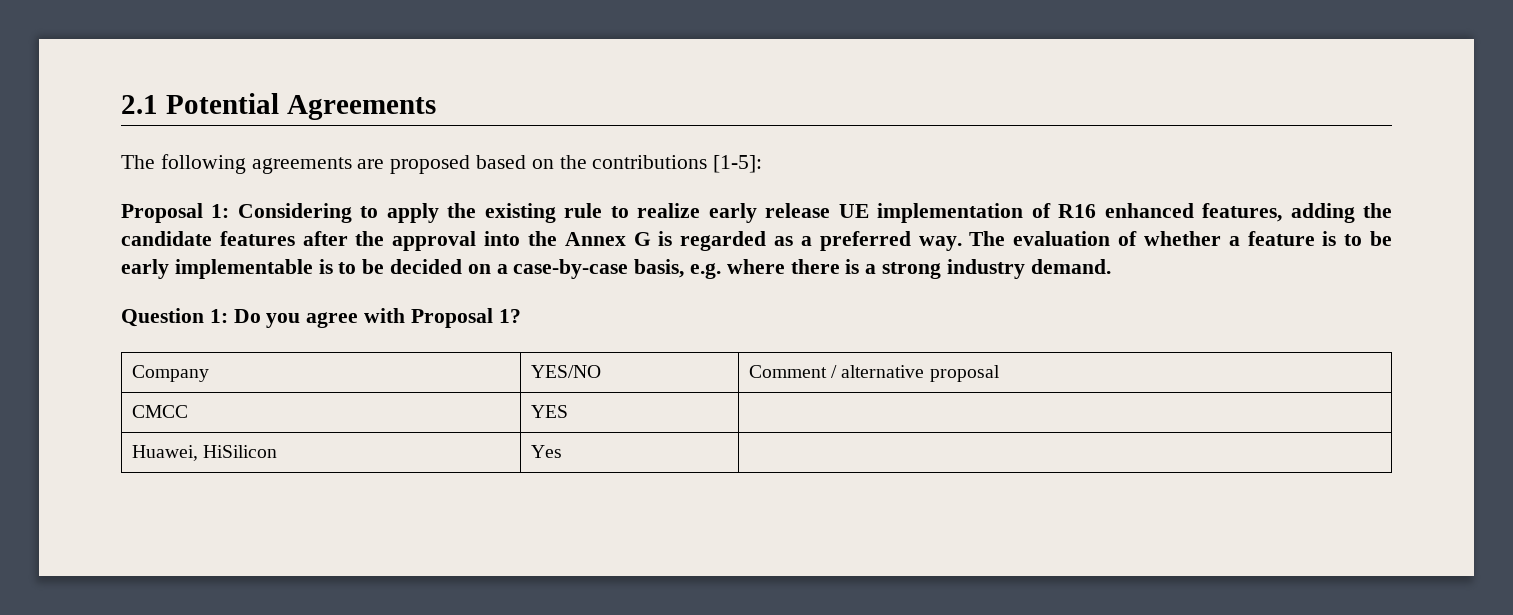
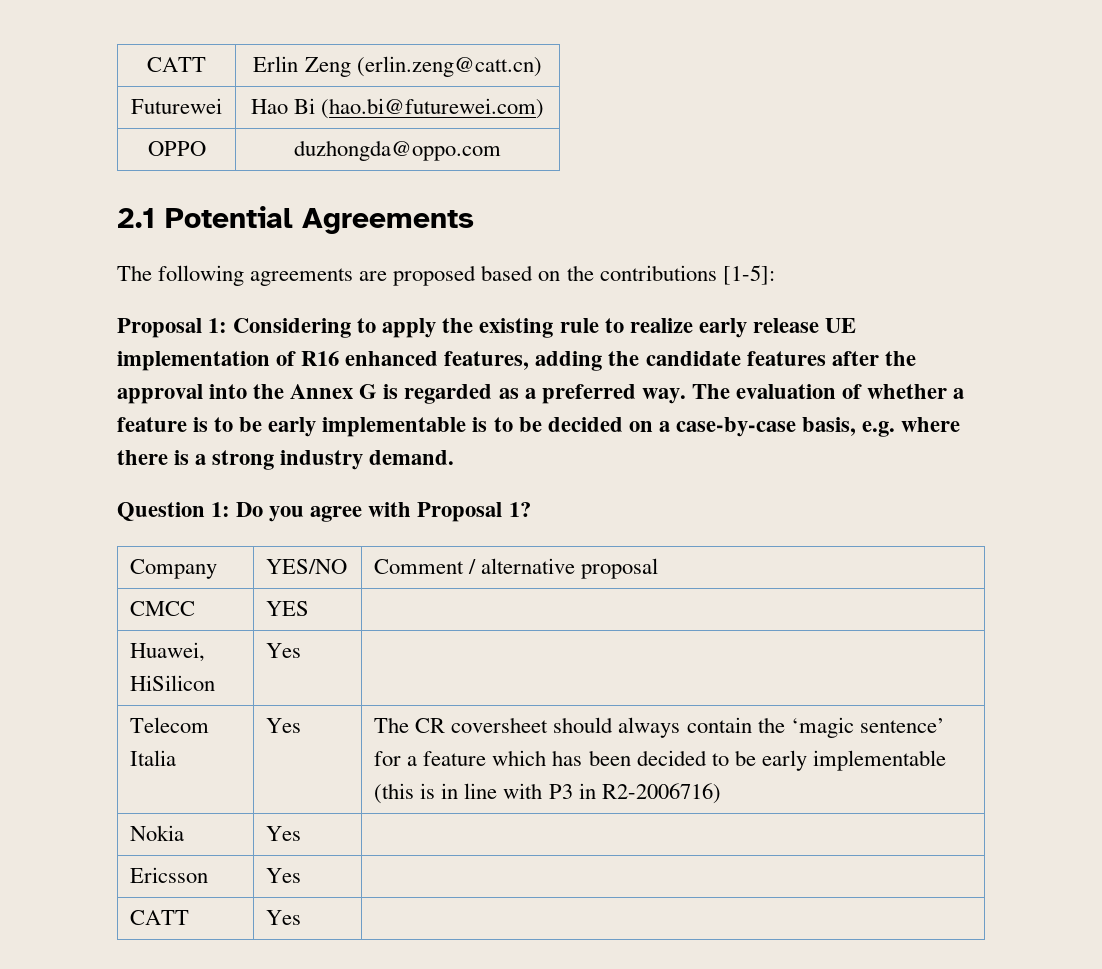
(121, 104) none -> [147,57,206,72] [253,56,542,77] [131,98,222,114] [250,98,545,119] [147,141,206,156] [294,140,501,161] CATT | Erlin Zeng (erlin.zeng@catt.cn) // Futurewei | Hao Bi (hao.bi@futurewei.com) // OPPO | duzhongda@oppo.com //
(562, 451) none -> [130,717,210,733] [130,750,177,766] [266,718,302,733] [374,717,945,738] [374,750,946,771] [374,783,721,804] [130,825,185,841] [266,826,302,841] [130,867,209,883] [266,868,302,883] [130,910,190,925] [266,910,302,925] // Telecom Italia | Yes | The CR coversheet should always contain the ‘magic sentence’ for a feature which has been decided to be early implementable (this is in line with P3 in R2-2006716) // Nokia | Yes | // Ericsson | Yes | // CATT | Yes |

